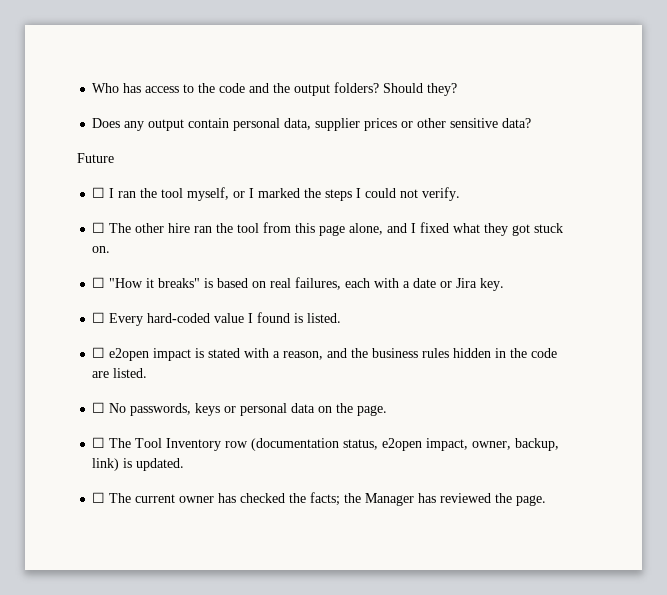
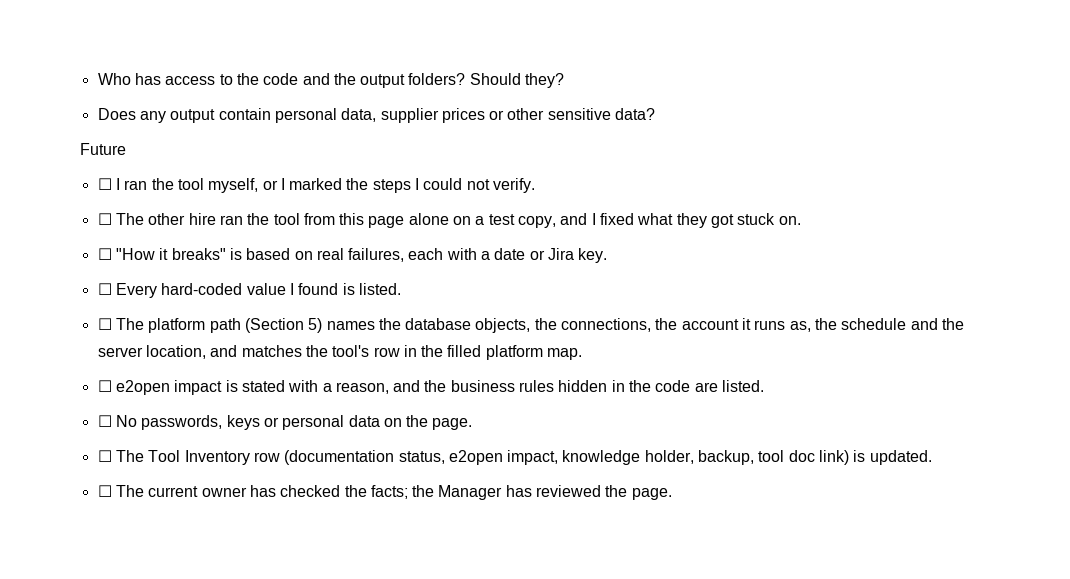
[349,223,384,235] alone, -> [408,213,557,228] alone on a test copy,
(342, 318) none -> [97,318,965,333] [97,345,583,360] // ☐ The platform path (Section 5) names the database objects, the connections, the account it runs as, the schedule and the server location, and matches the tool's row in the filled platform map.
[472,438,560,451] owner, backup, -> [562,450,815,465] knowledge holder, backup, tool doc

